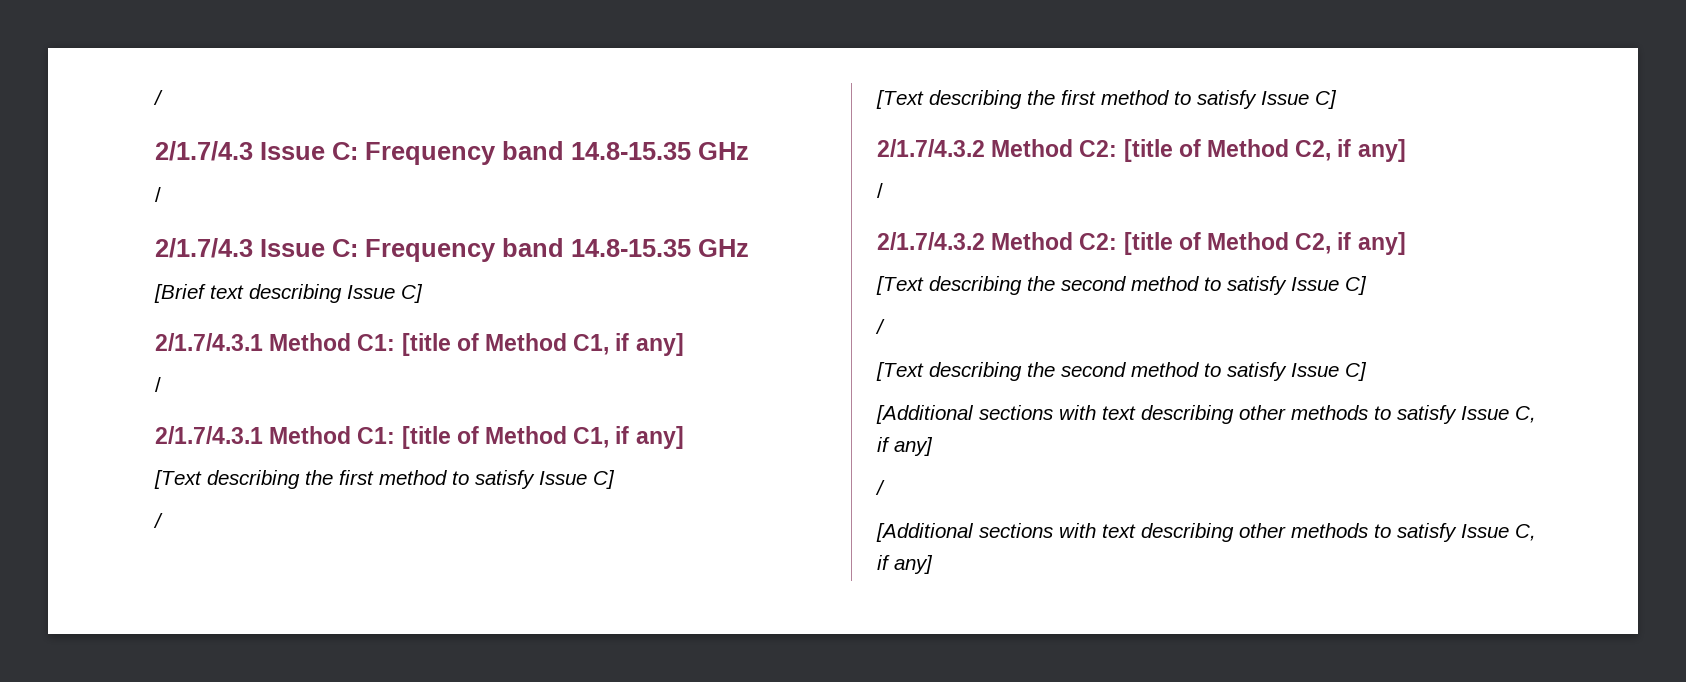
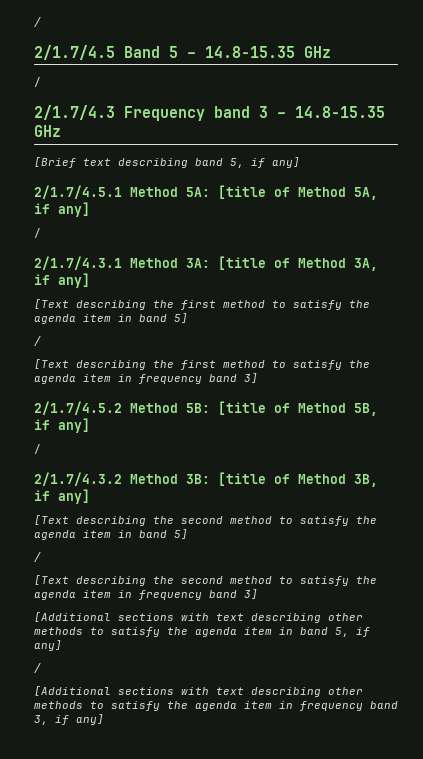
[153,90,163,105] [155,141,564,165] / // 2/1.7/4.3 Issue C: Frequency band -> [34,17,41,27] [34,45,196,60] / // 2/1.7/4.5 Band 5 –
[260,238,564,262] Issue C: Frequency band -> [124,106,286,121] Frequency band 3 –
[347,284,423,303] [155,333,610,356] Issue C] // 2/1.7/4.3.1 Method C1: [title of Method C1, -> [195,157,300,168] [34,185,378,200] band 5, if any] // 2/1.7/4.5.1 Method 5A: [title of Method 5A,
[357,426,610,449] C1: [title of Method C1, -> [186,256,378,271] 3A: [title of Method 3A,
[539,470,615,489] Issue C] -> [349,300,370,308] [34,313,188,324] the agenda item in band 5]
[1261,90,1337,109] [877,139,1332,162] Issue C] // 2/1.7/4.3.2 Method C2: [title of Method C2, -> [349,360,370,368] [34,373,258,384] [34,401,378,416] the agenda item in frequency band 3] // 2/1.7/4.5.2 Method 5B: [title of Method 5B,
[1079,232,1332,255] C2: [title of Method C2, -> [186,472,378,487] 3B: [title of Method 3B,
[1291,276,1367,295] Issue C] -> [356,516,377,524] [34,529,188,540] the agenda item in band 5]
[1291,362,1367,381] [876,405,1536,424] Issue C] // [Additional sections with text describing other methods to satisfy Issue C, -> [356,576,377,584] [34,589,258,600] [34,612,363,623] [34,627,349,637] the agenda item in frequency band 3] // [Additional sections with text describing other methods to satisfy the agenda item in band 5,
[1461,524,1536,541] Issue C, -> [167,701,398,711] [34,715,48,725] the agenda item in frequency band 3,

